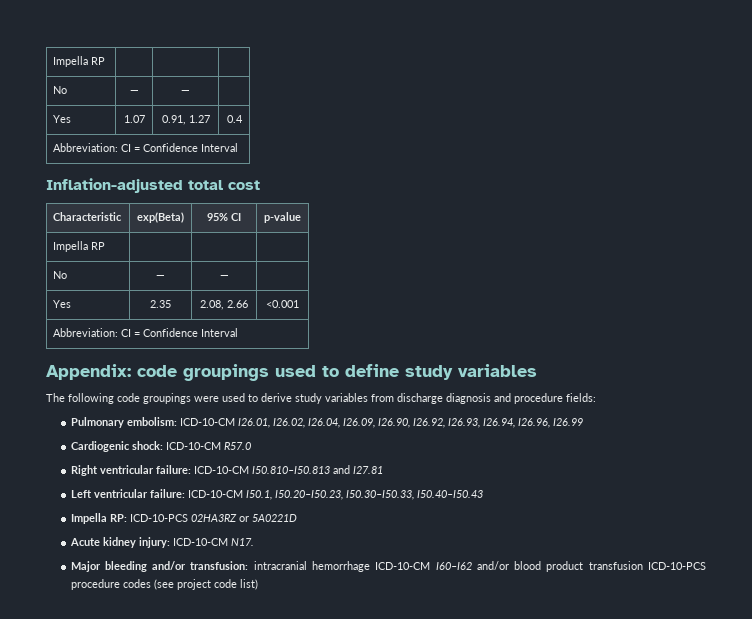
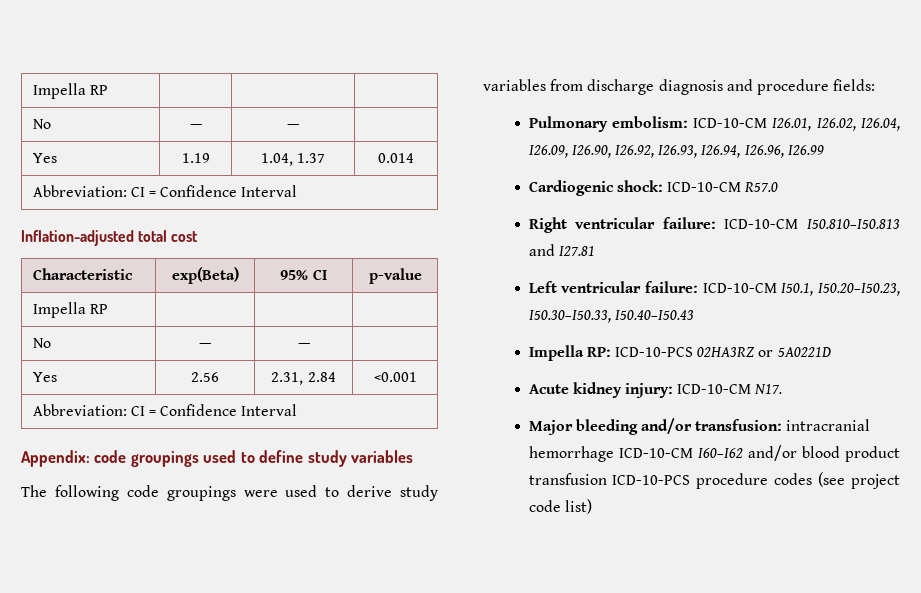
[53,56,106,67] [53,86,68,94] [129,90,139,94] [181,90,190,94] [53,115,72,123] [123,115,145,123] [161,115,210,125] [226,115,243,123] Impella RP | | | // No | — | — | // Yes | 1.07 | 0.91, 1.27 | 0.4 -> [32,83,108,99] [32,119,51,129] [189,124,202,129] [287,124,299,129] [32,153,57,163] [181,153,210,163] [260,153,326,166] [378,153,414,163] Impella RP | | | // No | — | — | // Yes | 1.19 | 1.04, 1.37 | 0.014
[150,300,171,308] [200,300,248,310] 2.35 | 2.08, 2.66 -> [191,372,219,382] [271,372,336,385] 2.56 | 2.31, 2.84

